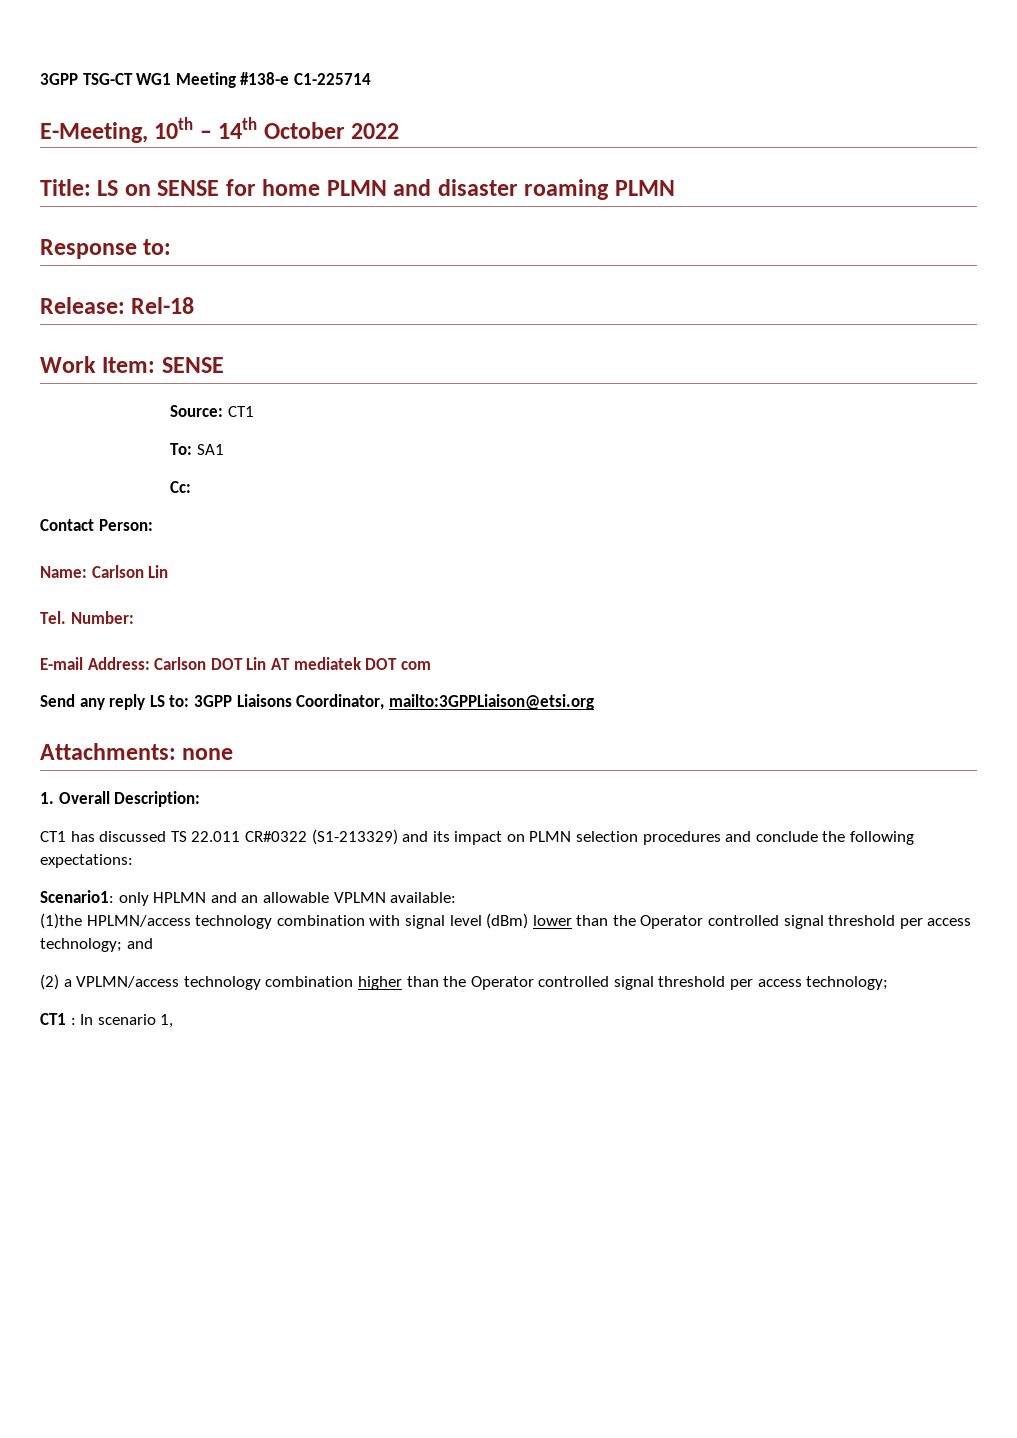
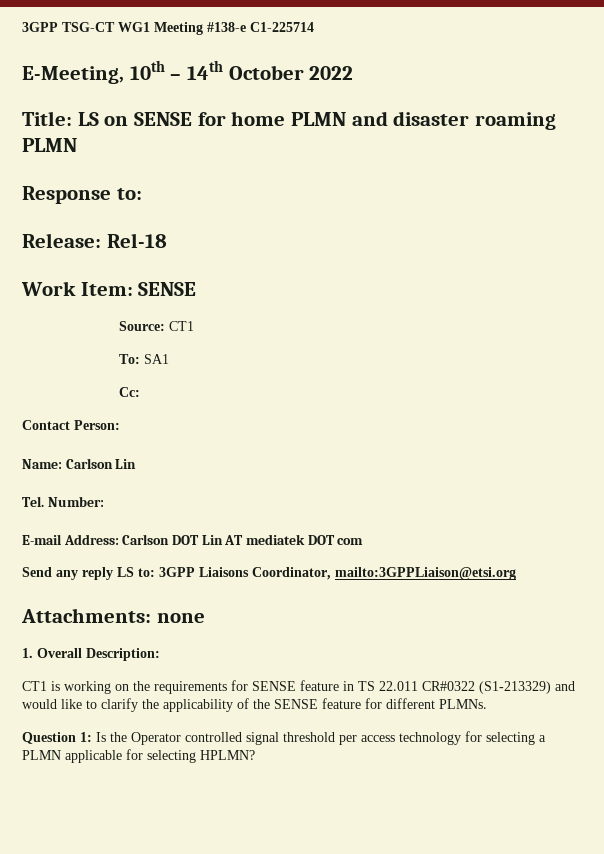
[70,831,167,842] has discussed -> [51,680,354,694] is working on the requirements for SENSE feature in
[432,831,915,845] [40,854,133,868] [40,890,457,906] [40,913,972,929] [40,938,153,952] [40,974,889,990] [40,1013,174,1028] its impact on PLMN selection procedures and conclude the following expectations: // Scenario1: only HPLMN and an allowable VPLMN available: // (1)the HPLMN/access technology combination with signal level (dBm) lower than the Operator controlled signal threshold per access technology; and // (2) a VPLMN/access technology combination higher than the Operator controlled signal threshold per access technology; // CT1 : In scenario 1, -> [22,698,487,712] [22,731,546,745] [22,749,255,763] would like to clarify the applicability of the SENSE feature for different PLMNs. // Question 1: Is the Operator controlled signal threshold per access technology for selecting a PLMN applicable for selecting HPLMN?

